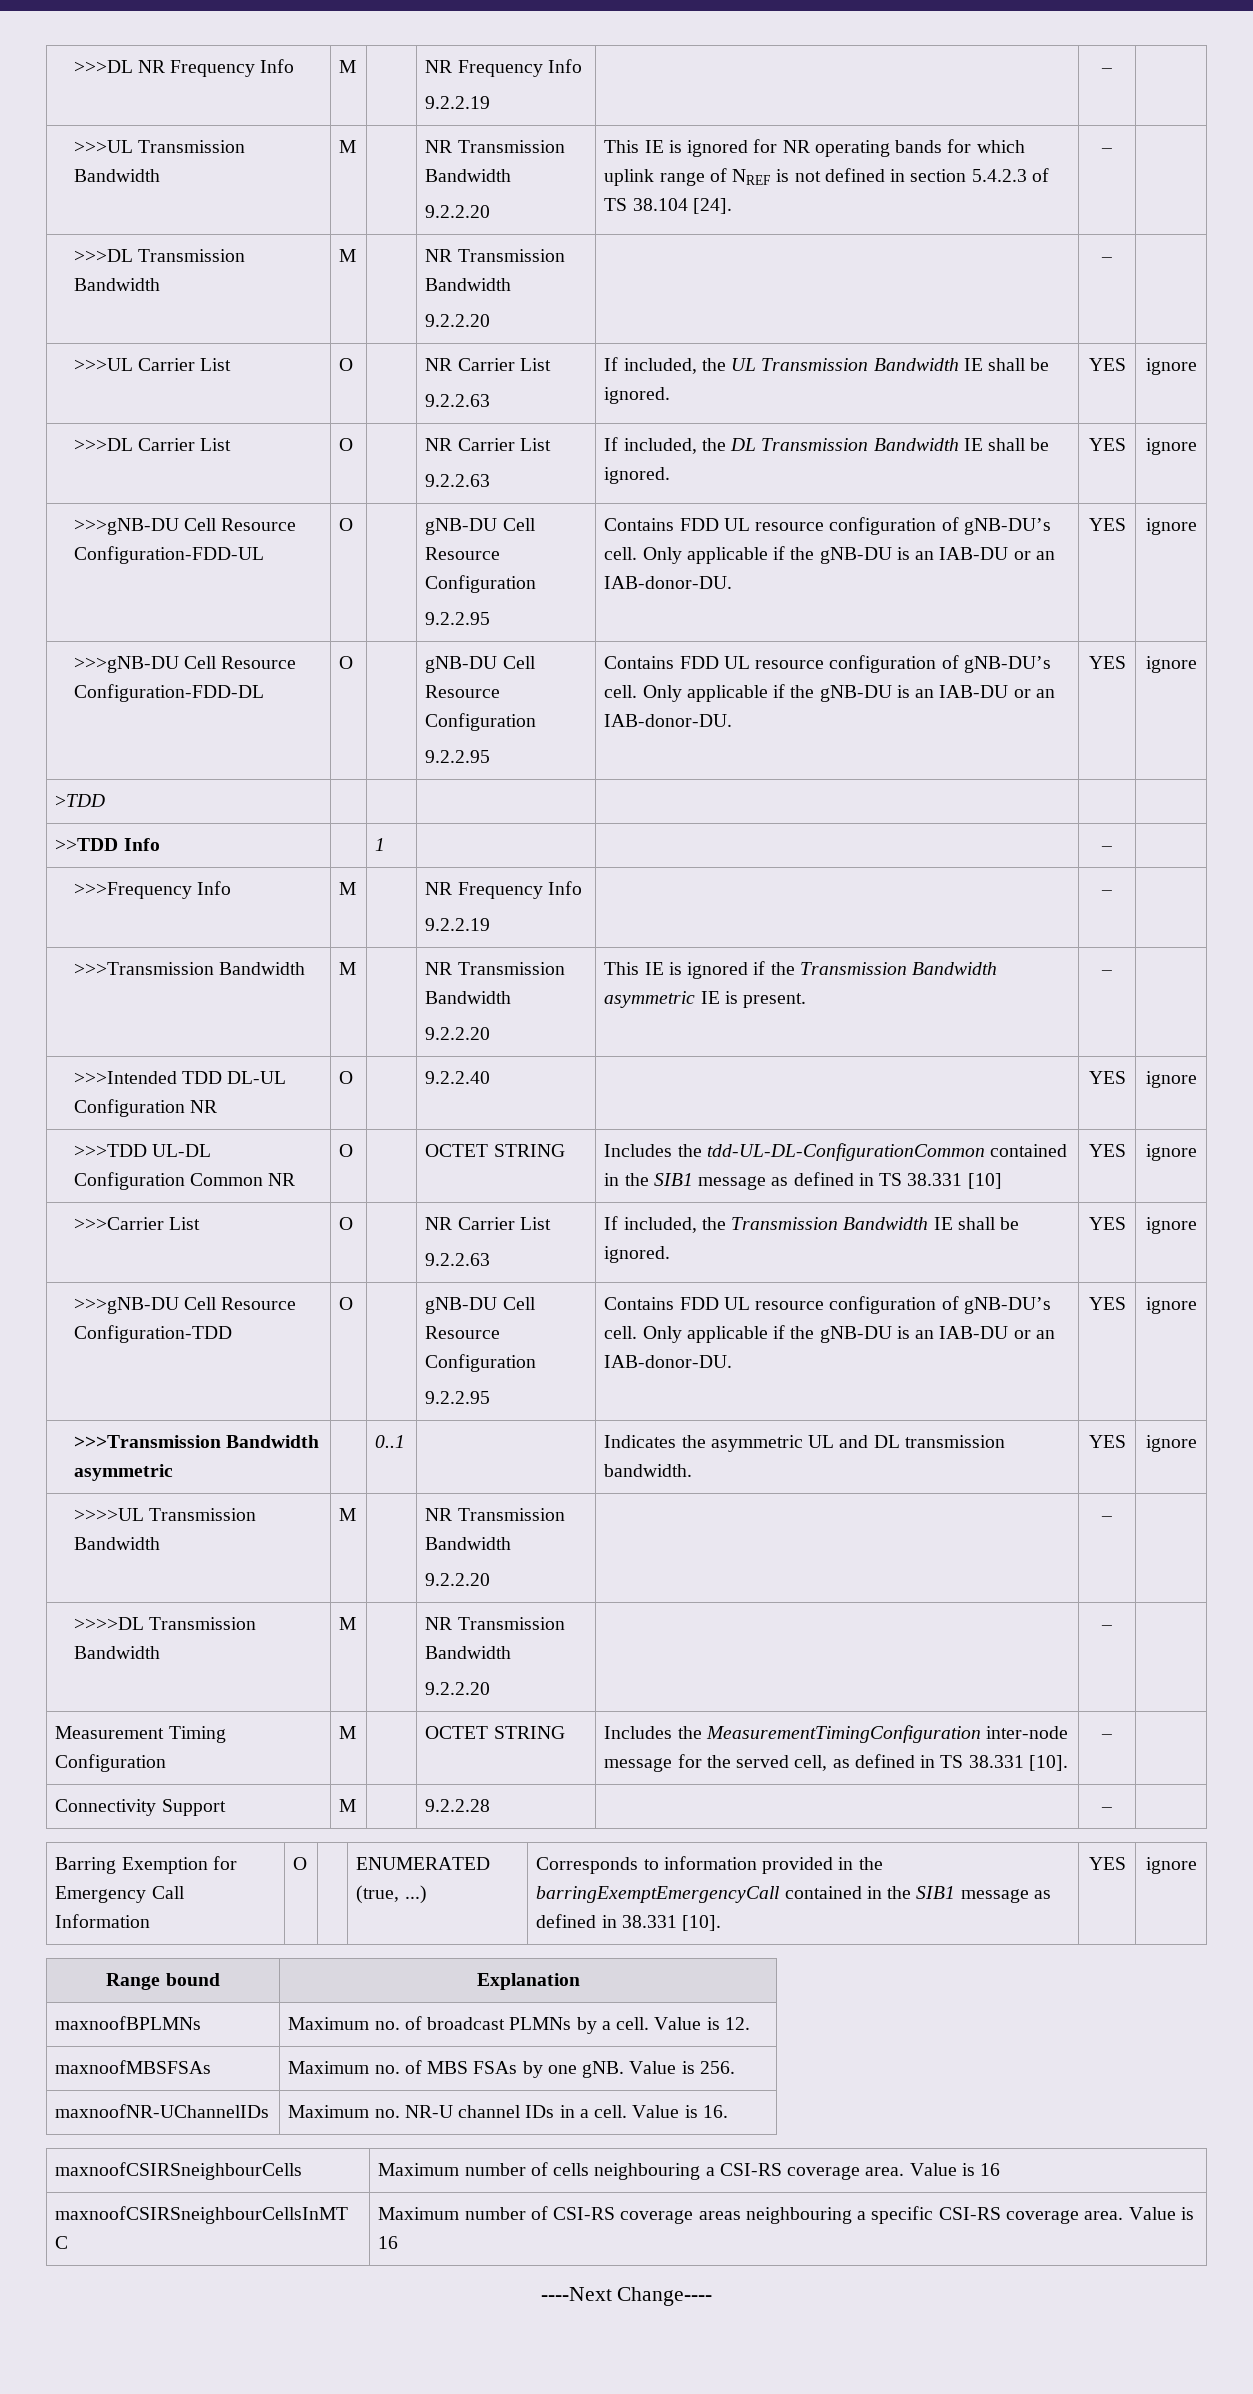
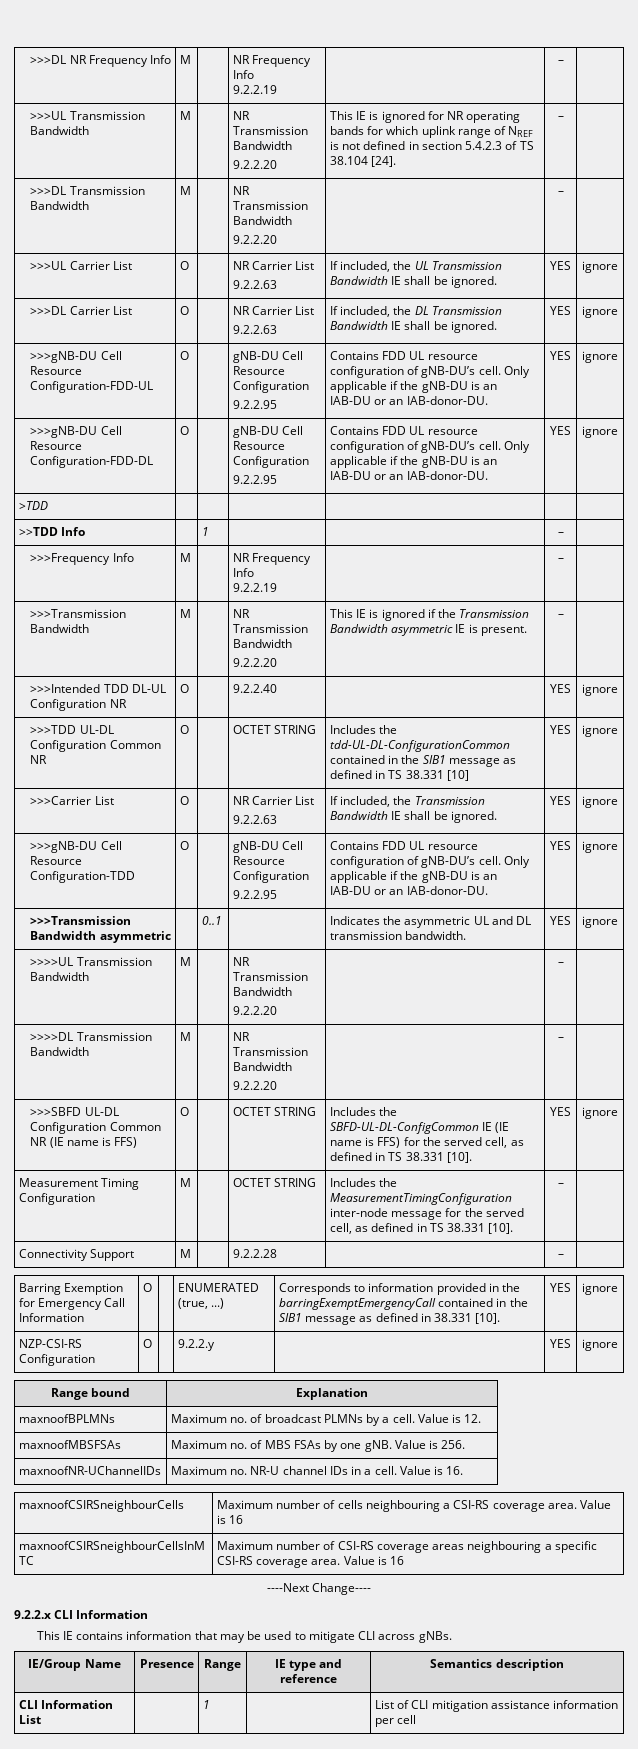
(1112, 1627) none -> [30,1107,119,1116] [30,1122,161,1134] [30,1137,138,1148] [179,1107,189,1116] [232,1107,317,1116] [329,1107,398,1116] [329,1122,510,1134] [329,1137,524,1148] [329,1152,472,1163] [550,1107,571,1116] [582,1107,618,1119] // >>>SBFD UL-DL Configuration Common NR (IE name is FFS) | O | | OCTET STRING | Includes the SBFD-UL-DL-ConfigCommon IE (IE name is FFS) for the served cell, as defined in TS 38.331 [10]. | YES | ignore
(1197, 1865) none -> [18,1339,82,1348] [18,1354,95,1366] [142,1339,152,1348] [177,1339,215,1351] [550,1339,571,1348] [582,1339,618,1351] // NZP-CSI-RS Configuration | O | | 9.2.2.y | | YES | ignore
(713, 2296) none -> [14,1610,149,1619] [36,1631,452,1643] [28,1659,121,1671] [139,1659,194,1668] [204,1659,241,1671] [274,1659,343,1671] [280,1674,337,1683] [430,1659,564,1671] [18,1700,114,1709] [18,1715,41,1724] [202,1700,210,1709] [374,1700,619,1712] [374,1715,417,1727] // 9.2.2.x CLI Information // This IE contains information that may be used to mitigate CLI across gNBs. // IE/Group Name | Presence | Range | IE type and reference | Semantics description // CLI Information List | | 1 | | List of CLI mitigation assistance information per cell

